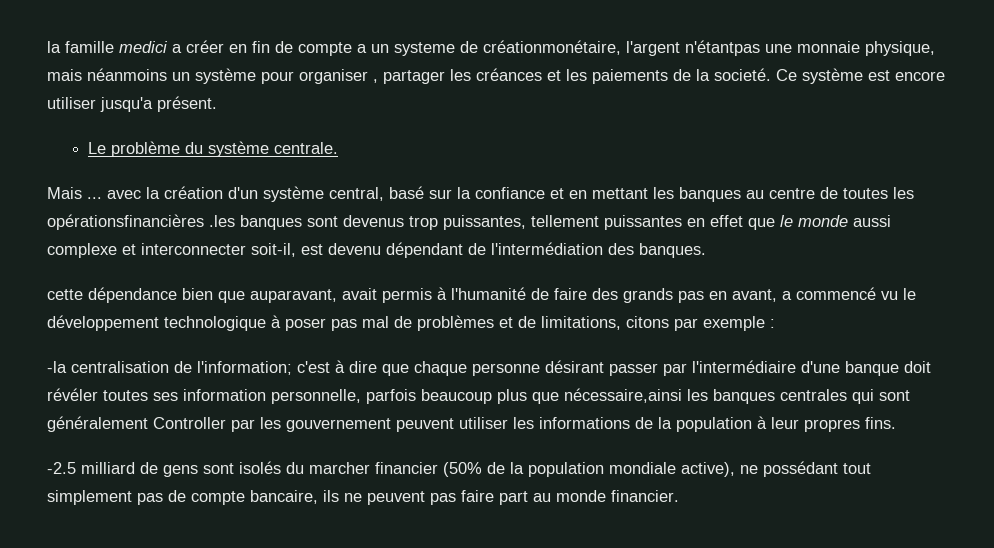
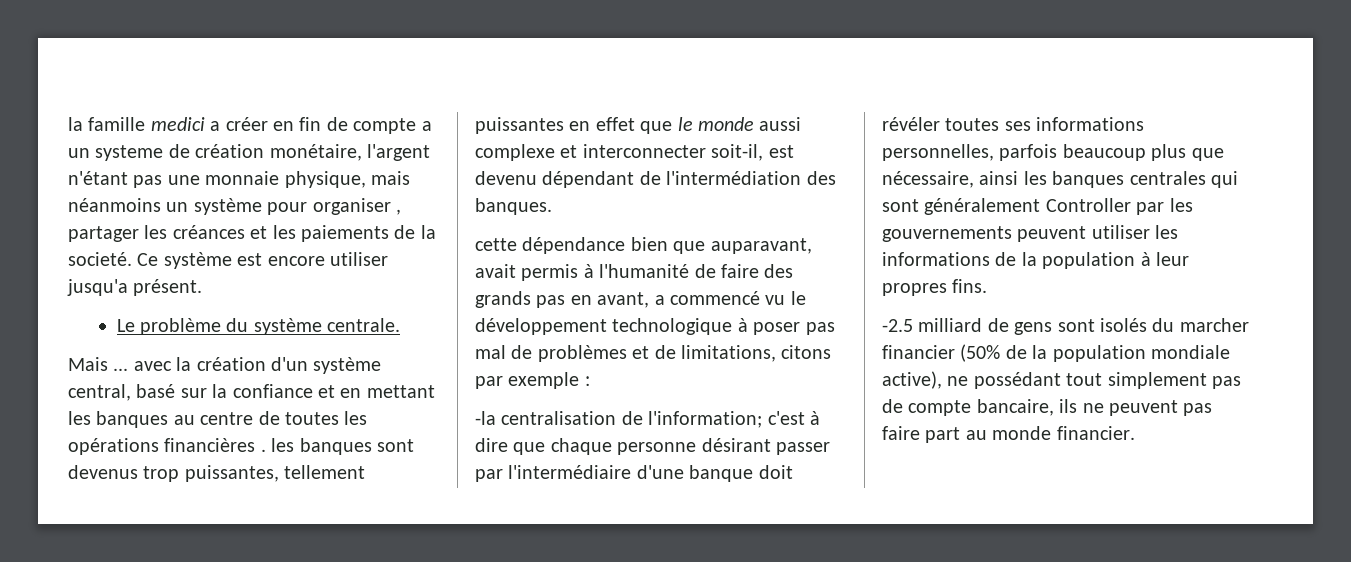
[483,40,760,56] créationmonétaire, l'argent n'étantpas -> [195,144,430,161] [68,171,163,188] création monétaire, l'argent n'étant pas
[47,214,235,230] opérationsfinancières .les -> [68,438,295,455] opérations financières . les
[183,389,361,404] information personnelle, -> [1036,117,1145,131] [882,144,994,161] informations personnelles,
[564,388,682,403] nécessaire,ainsi -> [882,171,1019,188] nécessaire, ainsi
[286,418,391,432] gouvernement -> [882,226,1012,242] gouvernements

